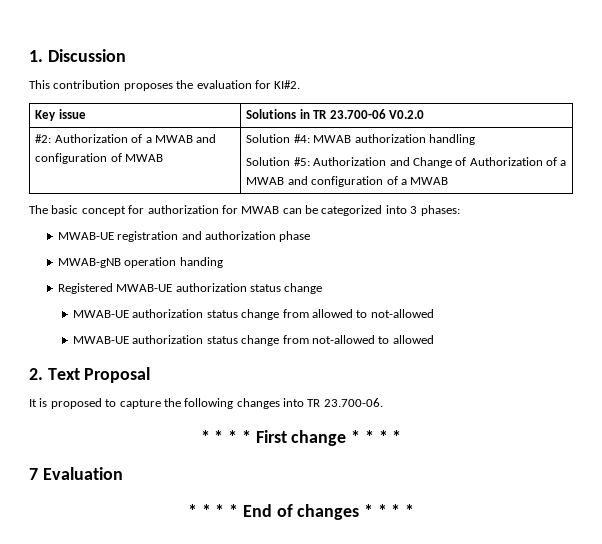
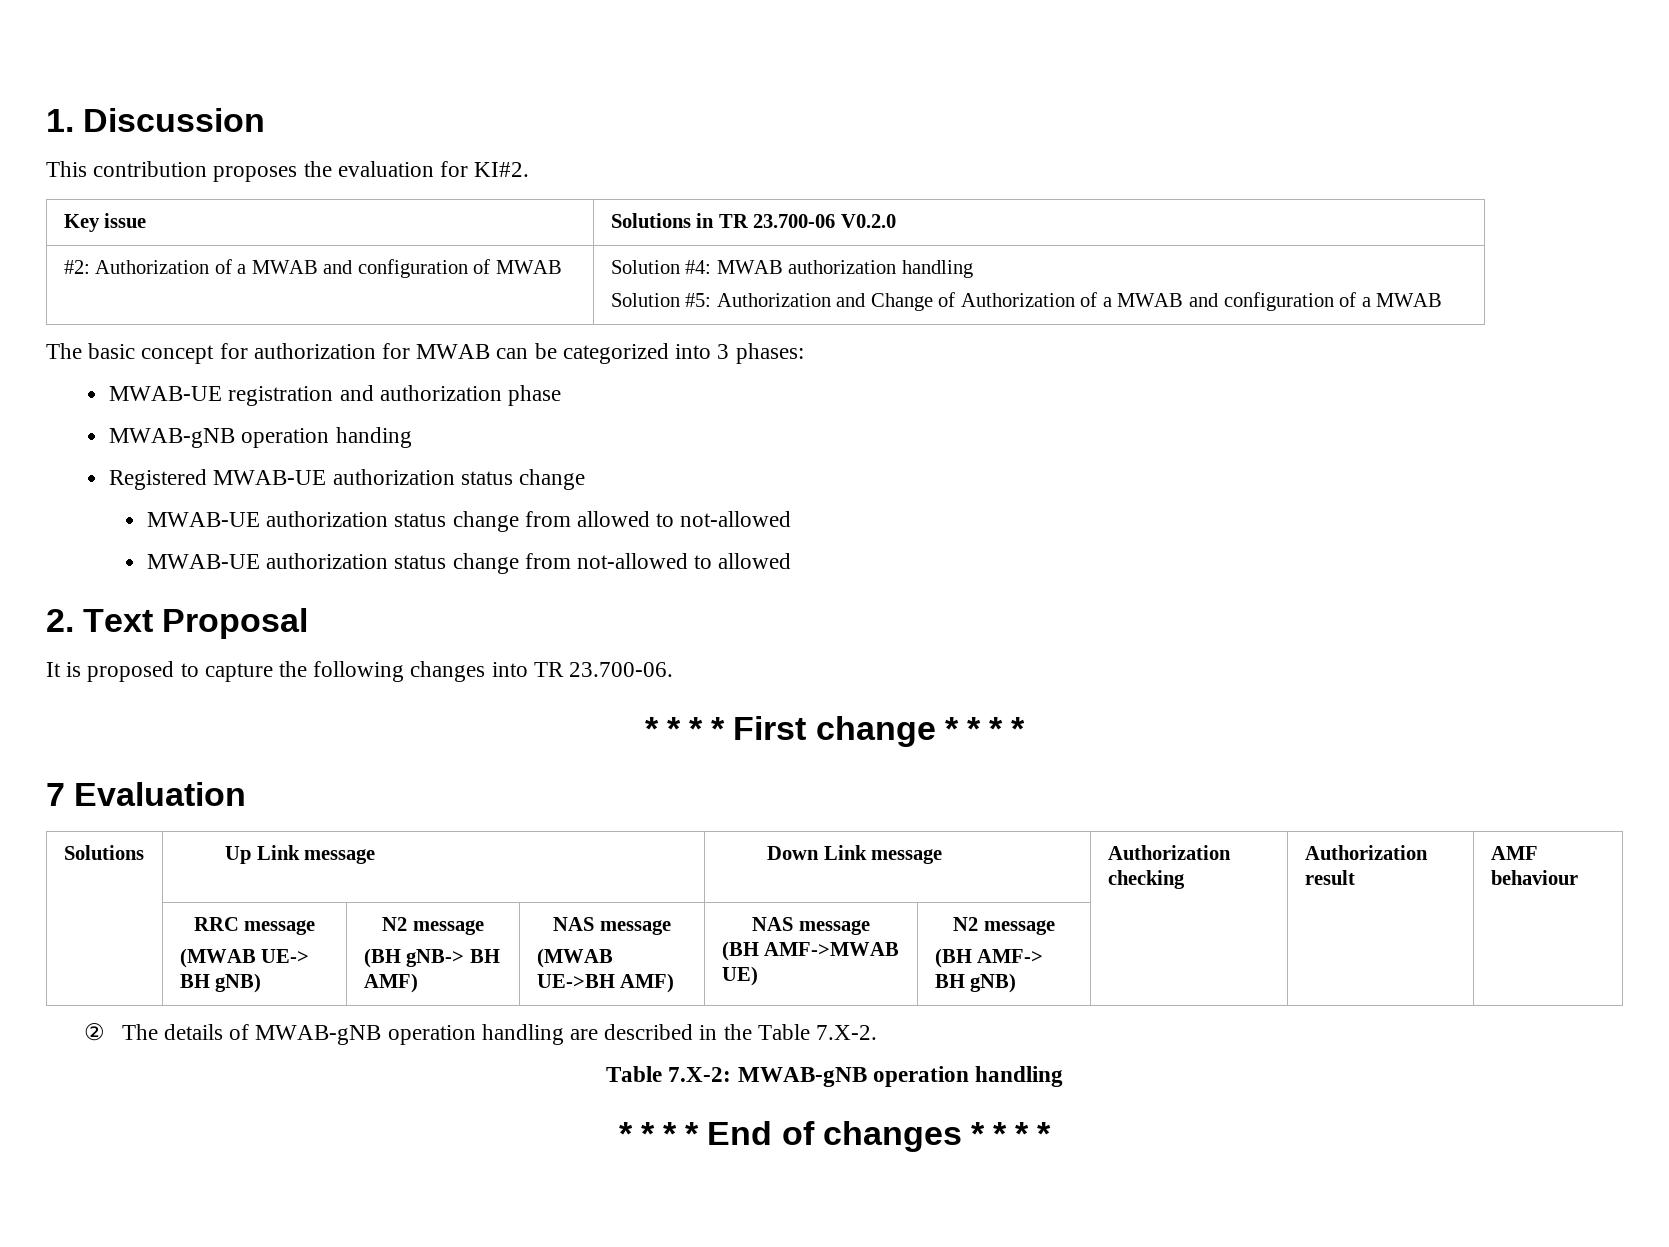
(123, 473) none -> [63,845,144,860] [225,845,376,864] [767,845,943,864] [1107,845,1231,860] [1107,870,1185,889] [1304,845,1428,860] [1304,870,1355,885] [1490,846,1538,860] [1490,870,1578,885] [193,917,316,935] [179,948,310,968] [179,973,262,993] [382,917,484,935] [363,948,500,968] [363,973,418,993] [553,917,671,935] [536,948,613,968] [536,973,675,993] [752,917,870,935] [721,941,900,961] [721,966,758,986] [953,917,1055,935] [934,948,1044,968] [934,973,1017,993] [83,1023,877,1045] [606,1066,1063,1087] // Solutions | Up Link message | Down Link message | Authorization checking | Authorization result | AMF behaviour // | RRC message // (MWAB UE-> BH gNB) | N2 message // (BH gNB-> BH AMF) | NAS message // (MWAB UE->BH AMF) | NAS message // (BH AMF->MWAB UE) | N2 message // (BH AMF-> BH gNB) | | | // ② The details of MWAB-gNB operation handling are described in the Table 7.X-2. // Table 7.X-2: MWAB-gNB operation handling

